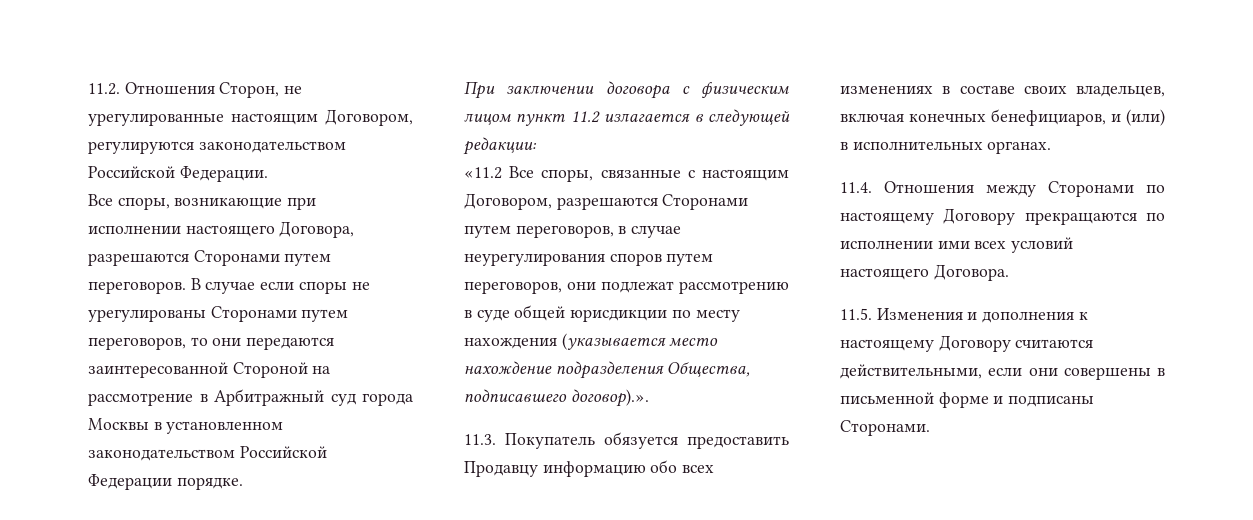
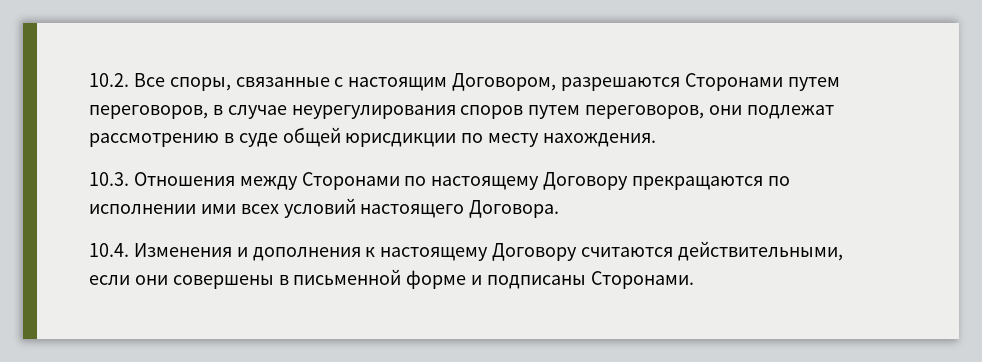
[88,82,303,98] [88,109,413,126] [88,141,346,154] [88,166,268,182] [88,194,317,210] [88,221,355,238] [88,250,332,266] [88,278,370,294] [88,306,349,322] [88,337,335,350] [88,362,331,378] [88,389,413,406] [88,418,284,434] [88,446,327,461] [88,474,243,490] [464,81,789,99] [464,109,790,126] [463,137,537,155] [464,167,502,179] 11.2. Отношения Сторон, не урегулированные настоящим Договором, регулируются законодательством Российской Федерации. // Все споры, возникающие при исполнении настоящего Договора, разрешаются Сторонами путем переговоров. В случае если споры не урегулированы Сторонами путем переговоров, то они передаются заинтересованной Стороной на рассмотрение в Арбитражный суд города Москвы в установленном законодательством Российской Федерации порядке. // При заключении договора с физическим лицом пункт 11.2 излагается в следующей редакции: // «11.2 -> [89,73,129,87] 10.2.
[464,333,719,350] [464,361,751,379] [464,389,649,407] [464,432,789,449] [464,460,715,477] [840,85,1165,97] [840,109,1165,126] [840,141,1052,154] [840,182,872,193] нахождения (указывается место нахождение подразделения Общества, подписавшего договор).». // 11.3. Покупатель обязуется предоставить Продавцу информацию обо всех изменениях в составе своих владельцев, включая конечных бенефициаров, и (или) в исполнительных органах. // 11.4. -> [543,133,657,147] [89,172,129,186] нахождения. // 10.3.
[840,308,872,320] 11.5. -> [89,243,129,257] 10.4.

